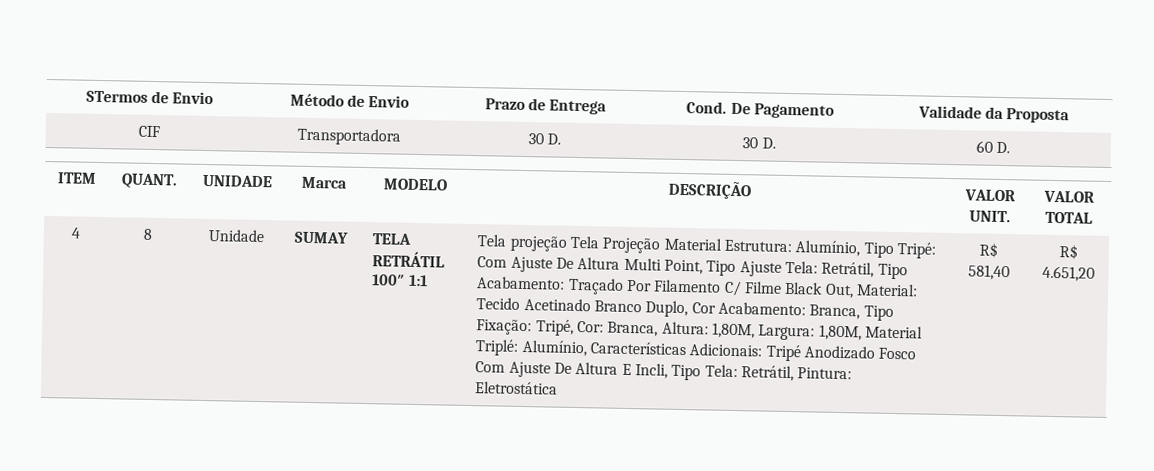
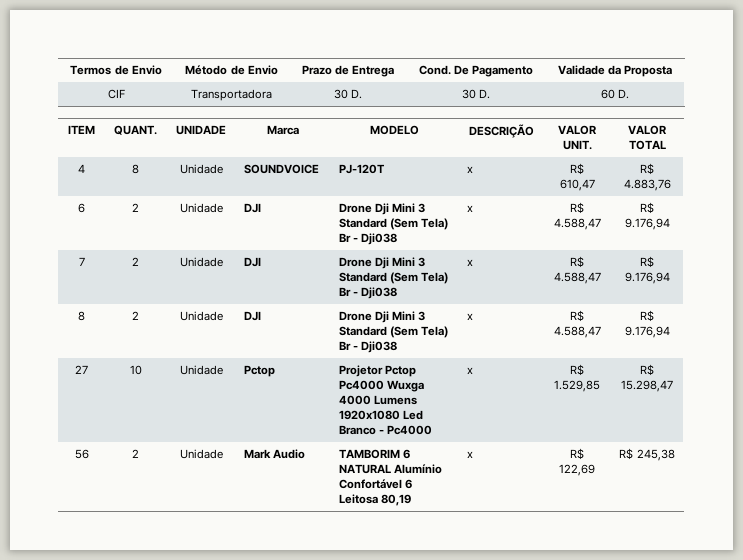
[85,90,148,103] STermos -> [70,65,112,75] Termos
[294,231,350,244] [372,233,413,245] [372,251,446,268] [372,274,428,287] [477,234,937,259] [477,256,908,280] [476,276,919,299] [476,297,894,321] [476,319,924,341] [475,339,917,362] [475,361,853,382] [475,381,559,395] [979,242,998,258] [967,264,1010,281] [1058,244,1078,260] [1041,265,1095,282] SUMAY | TELA RETRÁTIL 100″ 1:1 | Tela projeção Tela Projeção Material Estrutura: Alumínio, Tipo Tripé: Com Ajuste De Altura Multi Point, Tipo Ajuste Tela: Retrátil, Tipo Acabamento: Traçado Por Filamento C/ Filme Black Out, Material: Tecido Acetinado Branco Duplo, Cor Acabamento: Branca, Tipo Fixação: Tripé, Cor: Branca, Altura: 1,80M, Largura: 1,80M, Material Triplé: Alumínio, Características Adicionais: Tripé Anodizado Fosco Com Ajuste De Altura E Incli, Tipo Tela: Retrátil, Pintura: Eletrostática | R$ 581,40 | R$ 4.651,20 -> [244,164,320,174] [339,164,386,174] [467,166,474,173] [570,163,584,175] [559,179,595,191] [640,163,654,175] [623,179,671,191] [78,203,85,213] [132,203,139,212] [179,203,223,213] [244,203,262,213] [339,203,426,215] [339,218,449,230] [339,233,398,245] [467,205,474,212] [570,202,584,214] [553,218,601,230] [640,202,654,214] [624,218,670,230] [78,257,85,266] [132,257,139,266] [179,257,223,267] [244,257,262,267] [339,257,426,269] [339,272,449,284] [339,287,398,299] [467,259,474,266] [570,256,584,268] [553,272,601,284] [640,256,654,268] [624,272,670,284] [78,311,85,321] [132,311,139,320] [179,311,223,321] [244,311,262,321] [339,311,426,323] [339,326,449,338] [339,341,398,353] [467,313,474,320] [570,310,584,322] [553,326,601,338] [640,310,654,322] [624,326,670,338] [75,365,88,374] [129,365,142,375] [179,365,223,375] [244,365,276,377] [339,365,417,377] [339,380,425,392] [339,395,418,405] [339,410,424,420] [339,425,433,435] [467,367,474,374] [570,364,584,376] [554,380,600,392] [640,364,654,376] [621,380,673,392] [74,449,89,459] [132,449,139,458] [179,449,223,459] [244,449,306,459] [339,449,411,459] [339,464,443,474] [339,479,413,489] [339,494,412,506] [467,451,474,458] [570,448,584,460] [559,464,595,476] [619,448,675,461] SOUNDVOICE | PJ-120T | x | R$ 610,47 | R$ 4.883,76 // 6 | 2 | Unidade | DJI | Drone Dji Mini 3 Standard (Sem Tela) Br - Dji038 | x | R$ 4.588,47 | R$ 9.176,94 // 7 | 2 | Unidade | DJI | Drone Dji Mini 3 Standard (Sem Tela) Br - Dji038 | x | R$ 4.588,47 | R$ 9.176,94 // 8 | 2 | Unidade | DJI | Drone Dji Mini 3 Standard (Sem Tela) Br - Dji038 | x | R$ 4.588,47 | R$ 9.176,94 // 27 | 10 | Unidade | Pctop | Projetor Pctop Pc4000 Wuxga 4000 Lumens 1920x1080 Led Branco - Pc4000 | x | R$ 1.529,85 | R$ 15.298,47 // 56 | 2 | Unidade | Mark Audio | TAMBORIM 6 NATURAL Alumínio Confortável 6 Leitosa 80,19 | x | R$ 122,69 | R$ 245,38

